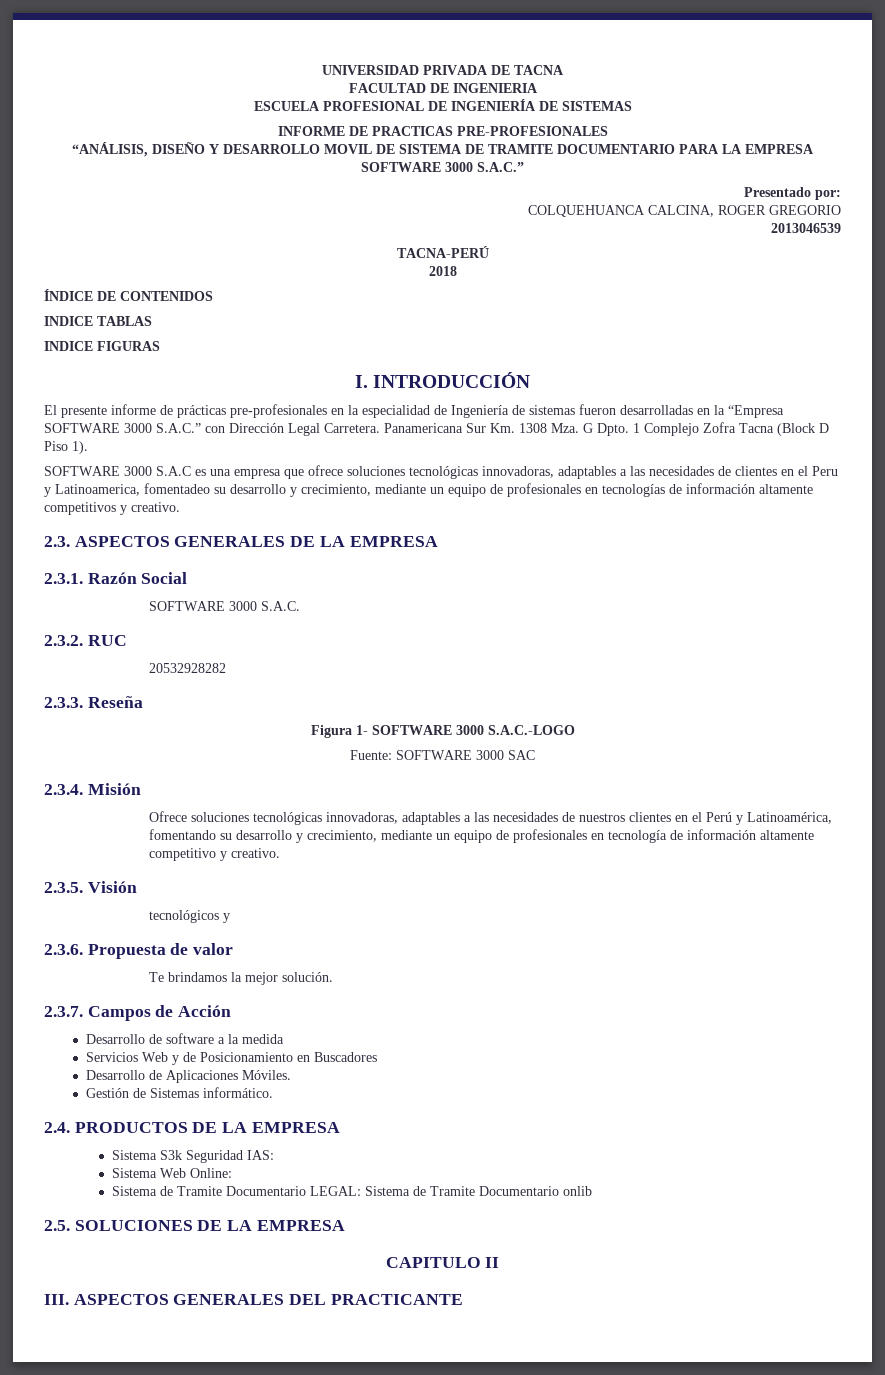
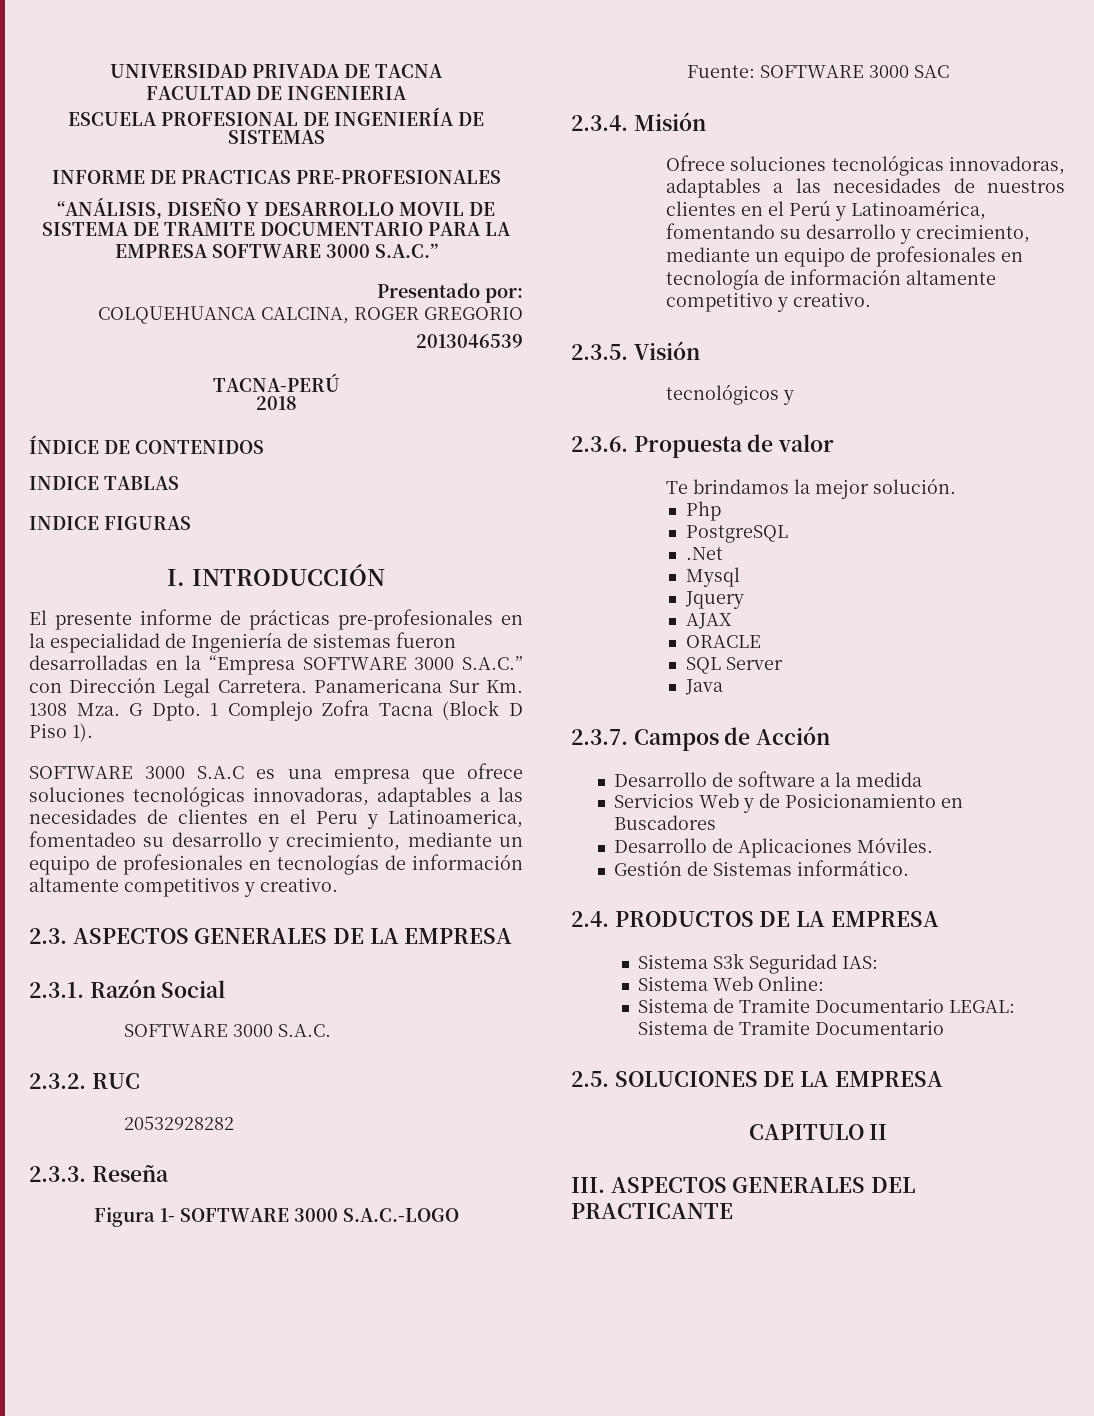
(334, 977) none -> [685,501,721,521] [685,525,788,543] [685,547,723,560] [685,567,740,587] [684,591,744,609] [685,613,732,629] [685,635,761,648] [685,657,783,674] [684,679,723,695] // Php // PostgreSQL // .Net // Mysql // Jquery // AJAX // ORACLE // SQL Server // Java
[563,1186,593,1196] onlib -> (945, 1027) none

